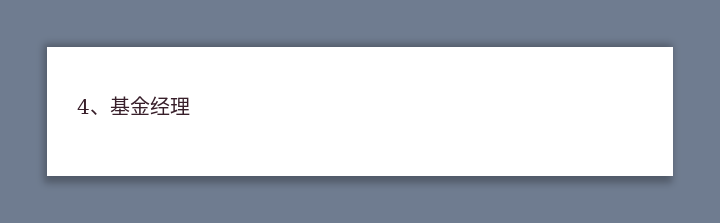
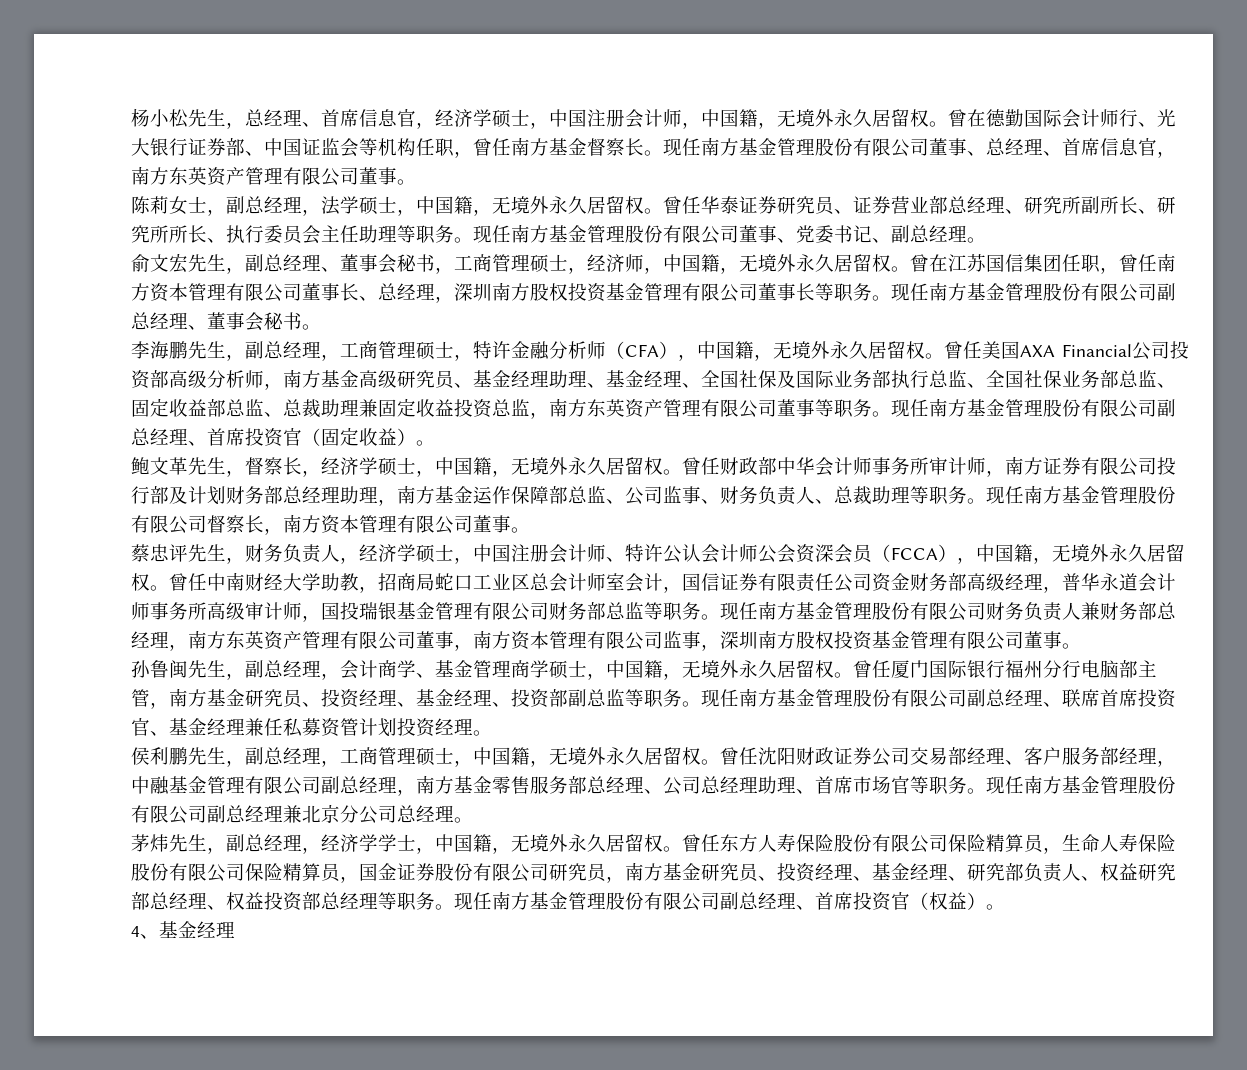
(77, 106) none -> [131,108,1176,129] [131,137,1176,158] [131,166,416,186] [131,196,1176,216] [131,224,986,244] [131,253,1176,274] [131,282,1176,303] [131,312,321,331] [131,341,1189,361] [131,369,1176,390] [131,398,1176,419] [131,427,435,447] [131,456,1176,477] [131,485,1176,506] [131,514,530,535] [131,544,1185,564] [131,572,1176,593] [131,601,1176,622] [131,630,1081,651] [131,660,1157,680] [131,688,1176,709] [131,718,492,737] [131,747,1176,767] [131,775,1176,796] [131,804,473,824] [131,834,1176,854] [131,862,1176,883] [131,891,1005,911] 杨小松先生，总经理、首席信息官，经济学硕士，中国注册会计师，中国籍，无境外永久居留权。曾在德勤国际会计师行、光大银行证券部、中国证监会等机构任职，曾任南方基金督察长。现任南方基金管理股份有限公司董事、总经理、首席信息官，南方东英资产管理有限公司董事。 // 陈莉女士，副总经理，法学硕士，中国籍，无境外永久居留权。曾任华泰证券研究员、证券营业部总经理、研究所副所长、研究所所长、执行委员会主任助理等职务。现任南方基金管理股份有限公司董事、党委书记、副总经理。 // 俞文宏先生，副总经理、董事会秘书，工商管理硕士，经济师，中国籍，无境外永久居留权。曾在江苏国信集团任职，曾任南方资本管理有限公司董事长、总经理，深圳南方股权投资基金管理有限公司董事长等职务。现任南方基金管理股份有限公司副总经理、董事会秘书。 // 李海鹏先生，副总经理，工商管理硕士，特许金融分析师（CFA），中国籍，无境外永久居留权。曾任美国AXA Financial公司投资部高级分析师，南方基金高级研究员、基金经理助理、基金经理、全国社保及国际业务部执行总监、全国社保业务部总监、固定收益部总监、总裁助理兼固定收益投资总监，南方东英资产管理有限公司董事等职务。现任南方基金管理股份有限公司副总经理、首席投资官（固定收益）。 // 鲍文革先生，督察长，经济学硕士，中国籍，无境外永久居留权。曾任财政部中华会计师事务所审计师，南方证券有限公司投行部及计划财务部总经理助理，南方基金运作保障部总监、公司监事、财务负责人、总裁助理等职务。现任南方基金管理股份有限公司督察长，南方资本管理有限公司董事。 // 蔡忠评先生，财务负责人，经济学硕士，中国注册会计师、特许公认会计师公会资深会员（FCCA），中国籍，无境外永久居留权。曾任中南财经大学助教，招商局蛇口工业区总会计师室会计，国信证券有限责任公司资金财务部高级经理，普华永道会计师事务所高级审计师，国投瑞银基金管理有限公司财务部总监等职务。现任南方基金管理股份有限公司财务负责人兼财务部总经理，南方东英资产管理有限公司董事，南方资本管理有限公司监事，深圳南方股权投资基金管理有限公司董事。 // 孙鲁闽先生，副总经理，会计商学、基金管理商学硕士，中国籍，无境外永久居留权。曾任厦门国际银行福州分行电脑部主管，南方基金研究员、投资经理、基金经理、投资部副总监等职务。现任南方基金管理股份有限公司副总经理、联席首席投资官、基金经理兼任私募资管计划投资经理。 // 侯利鹏先生，副总经理，工商管理硕士，中国籍，无境外永久居留权。曾任沈阳财政证券公司交易部经理、客户服务部经理，中融基金管理有限公司副总经理，南方基金零售服务部总经理、公司总经理助理、首席市场官等职务。现任南方基金管理股份有限公司副总经理兼北京分公司总经理。 // 茅炜先生，副总经理，经济学学士，中国籍，无境外永久居留权。曾任东方人寿保险股份有限公司保险精算员，生命人寿保险股份有限公司保险精算员，国金证券股份有限公司研究员，南方基金研究员、投资经理、基金经理、研究部负责人、权益研究部总经理、权益投资部总经理等职务。现任南方基金管理股份有限公司副总经理、首席投资官（权益）。 //

